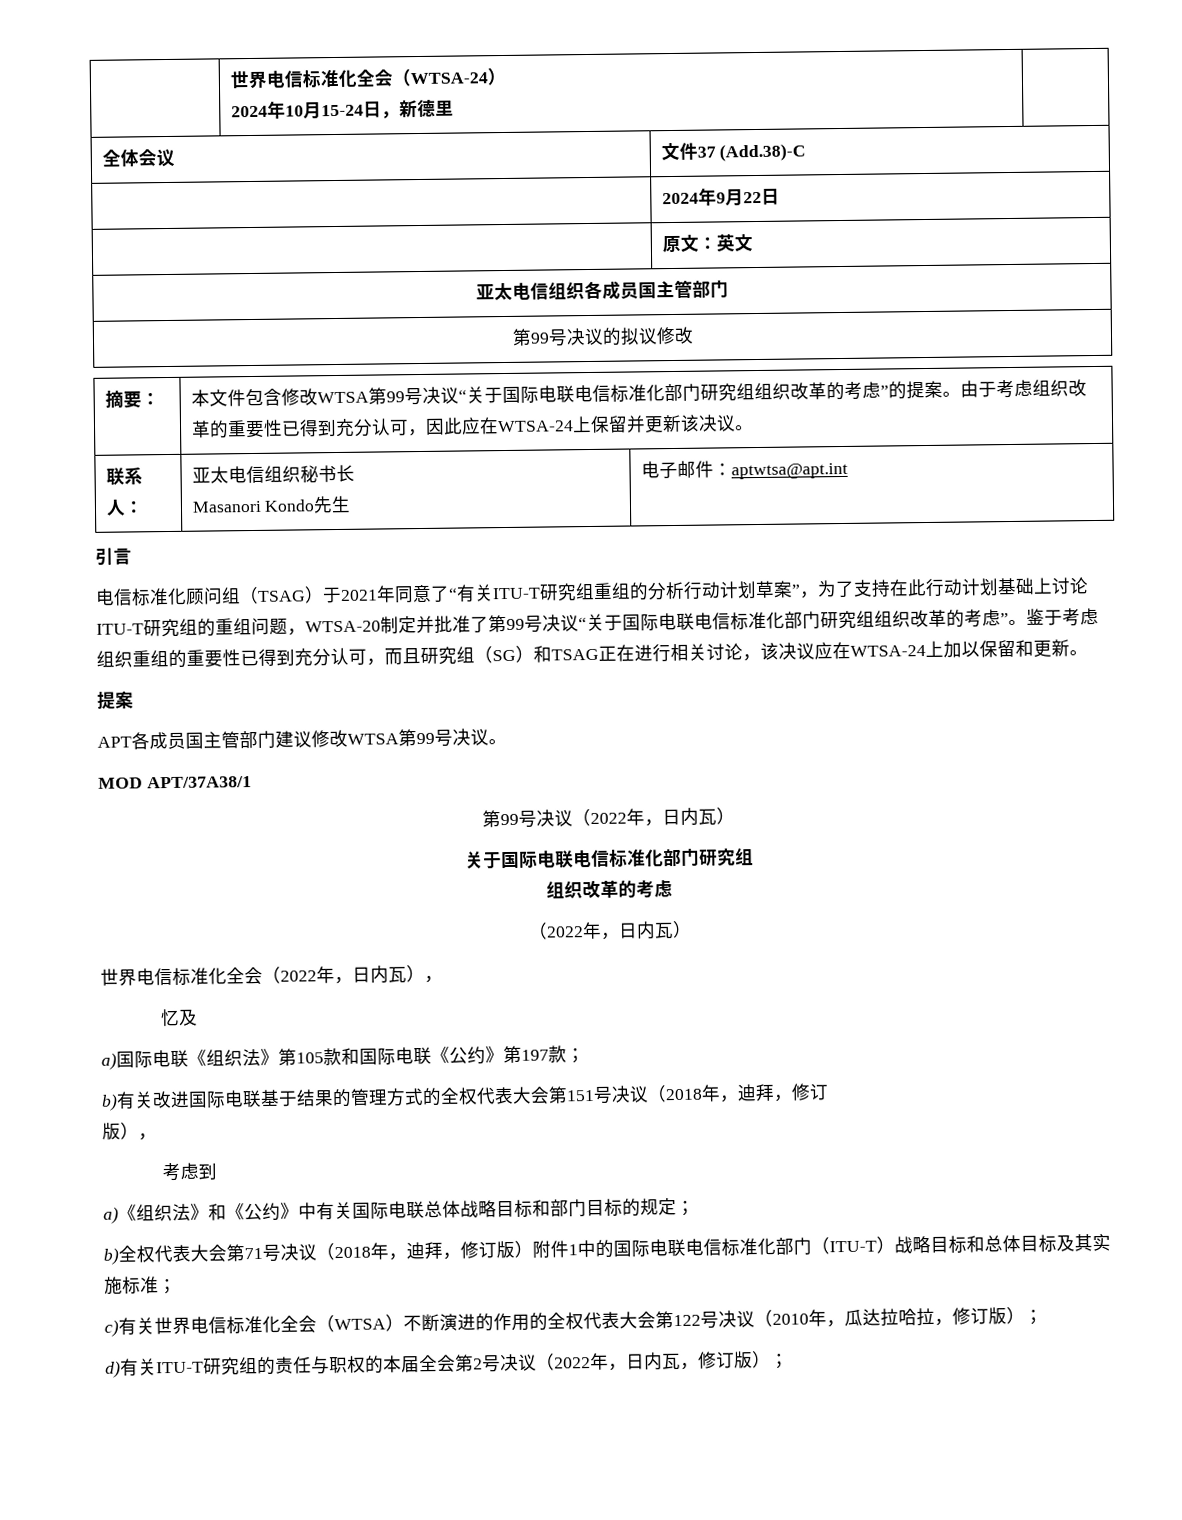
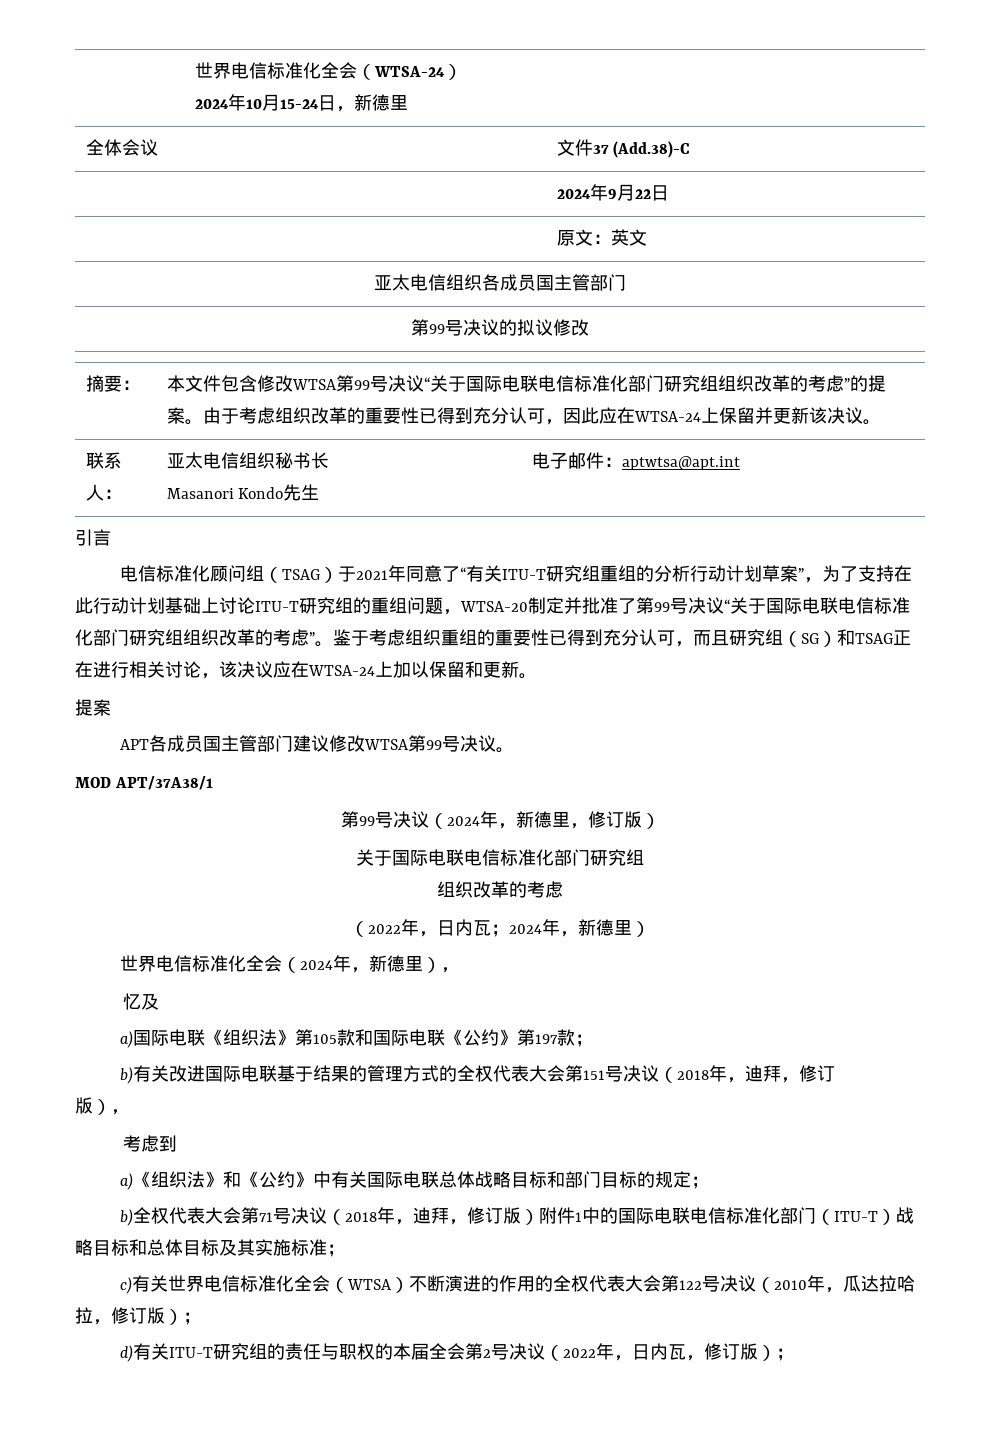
[589,807,717,827] 2022年，日内瓦 -> [446,811,642,829] 2024年，新德里，修订版
(674, 930) none -> [491,919,632,937] ；2024年，新德里
[280,965,407,985] 2022年，日内瓦 -> [300,955,424,973] 2024年，新德里

